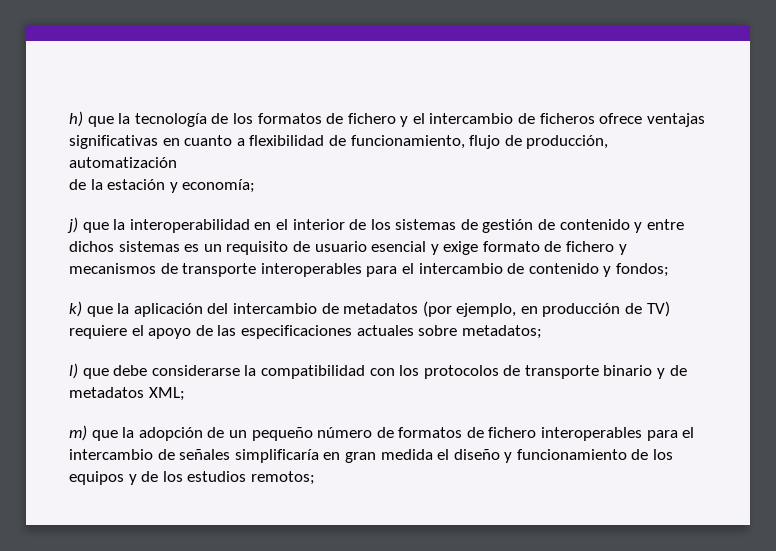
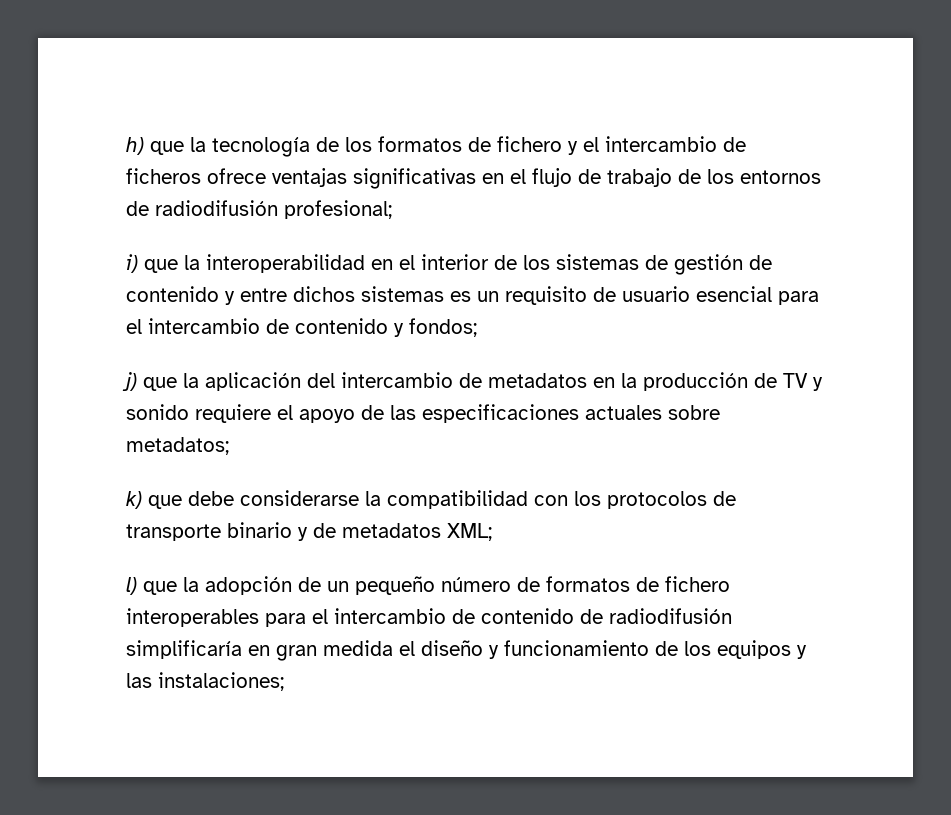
[184,135,609,149] [69,157,177,168] [69,179,256,193] [67,217,78,233] cuanto a flexibilidad de funcionamiento, flujo de producción, automatización // de la estación y economía; // j) -> [510,168,821,187] [126,200,392,219] [126,254,138,273] el flujo de trabajo de los entornos de radiodifusión profesional; // i)
[430,241,627,255] [69,263,362,277] y exige formato de fichero y mecanismos de transporte interoperables -> (772, 294) none
[69,301,82,317] k) -> [122,372,137,391] j)
[422,301,670,317] (por ejemplo, en producción de TV) -> [593,372,823,391] [126,404,189,420] en la producción de TV y sonido
[69,363,78,379] l) -> [126,491,142,509] k)
[69,425,87,441] m) -> [126,577,137,595] l)
[179,449,231,460] señales -> [481,608,732,624] contenido de radiodifusión
[141,471,315,485] de los estudios remotos; -> [126,672,284,691] las instalaciones;

